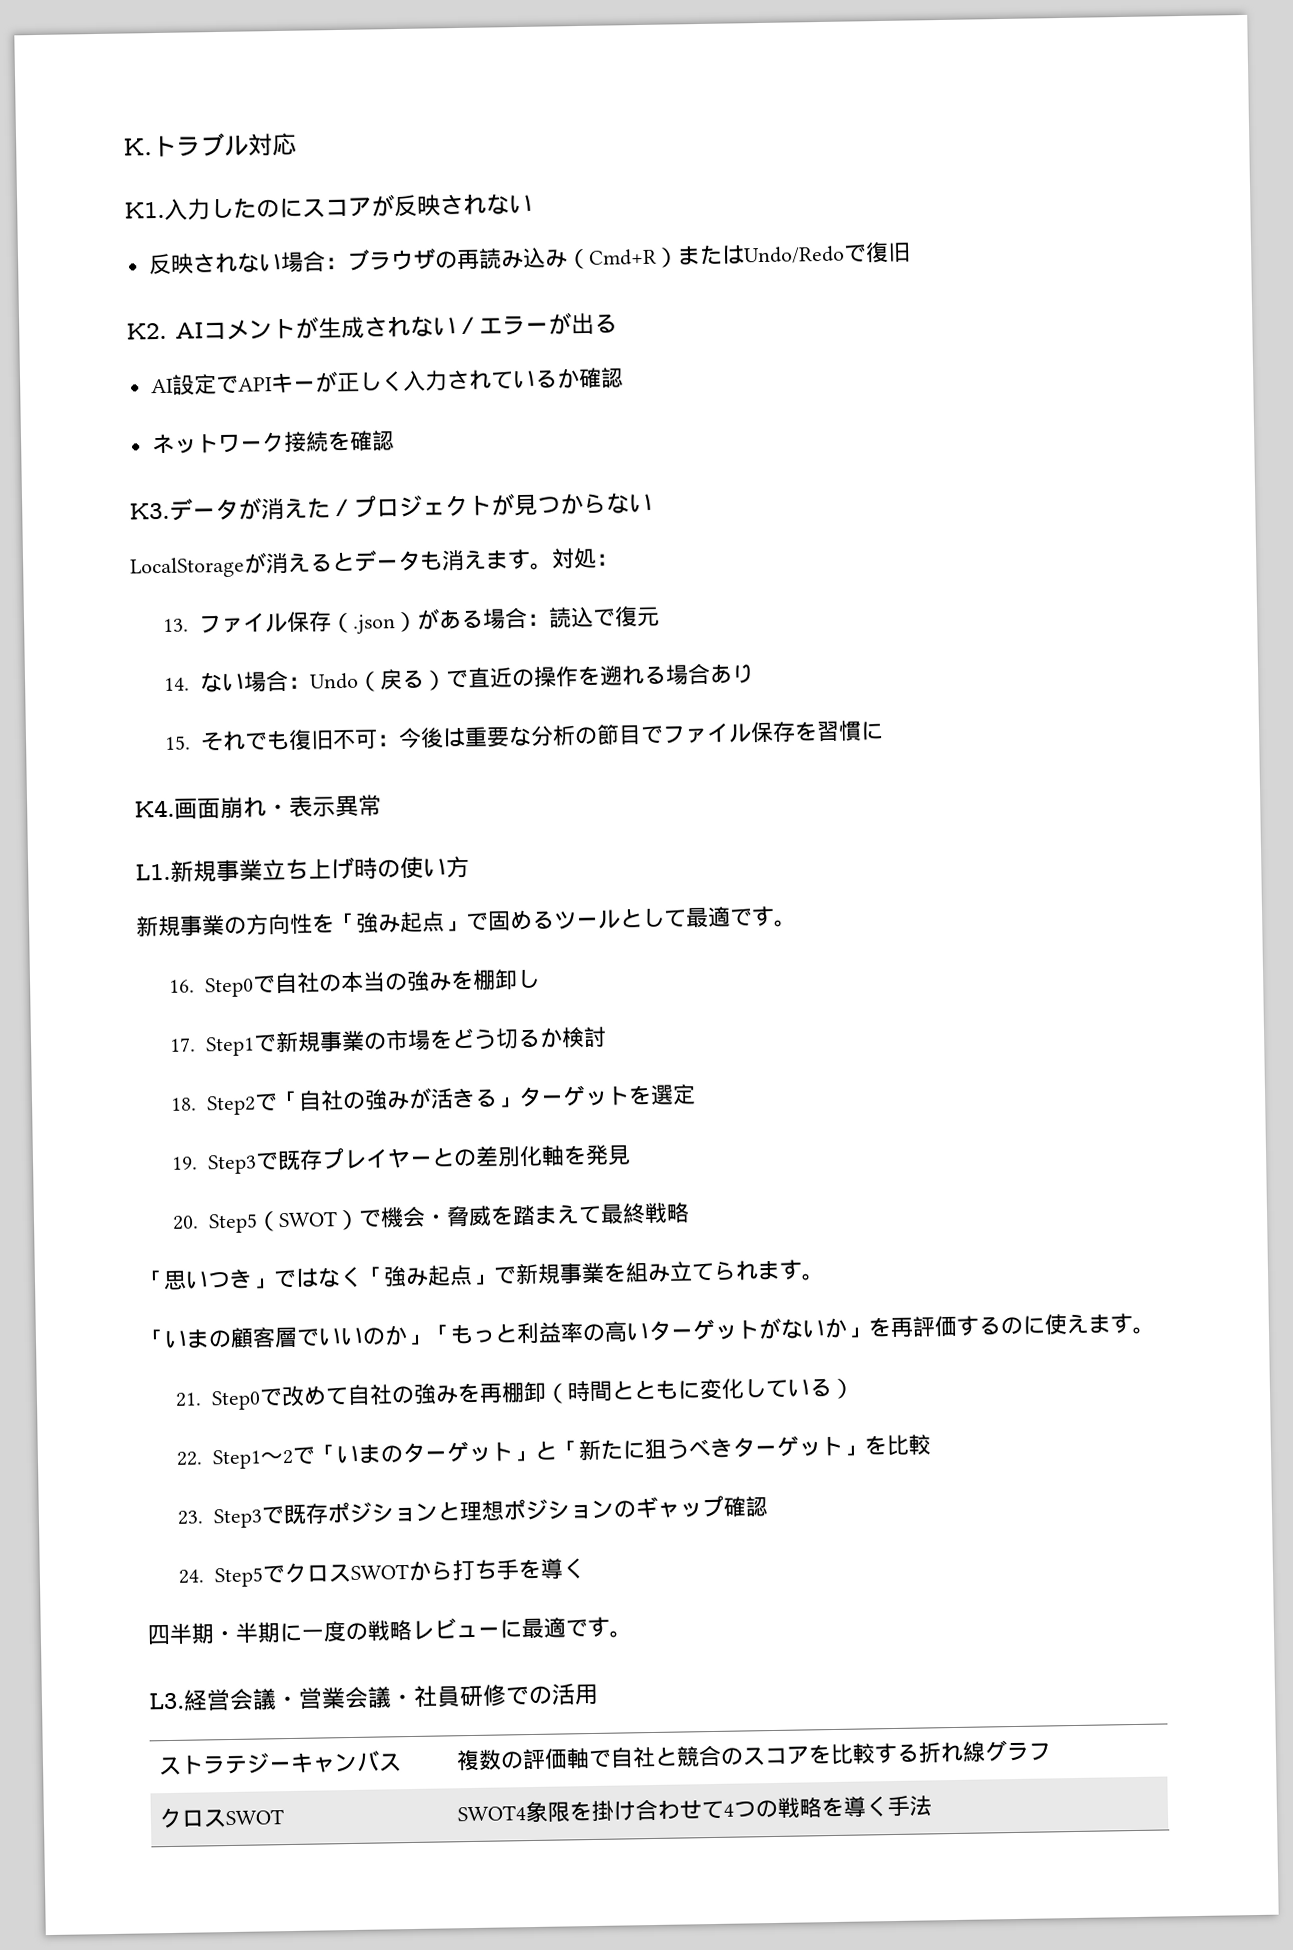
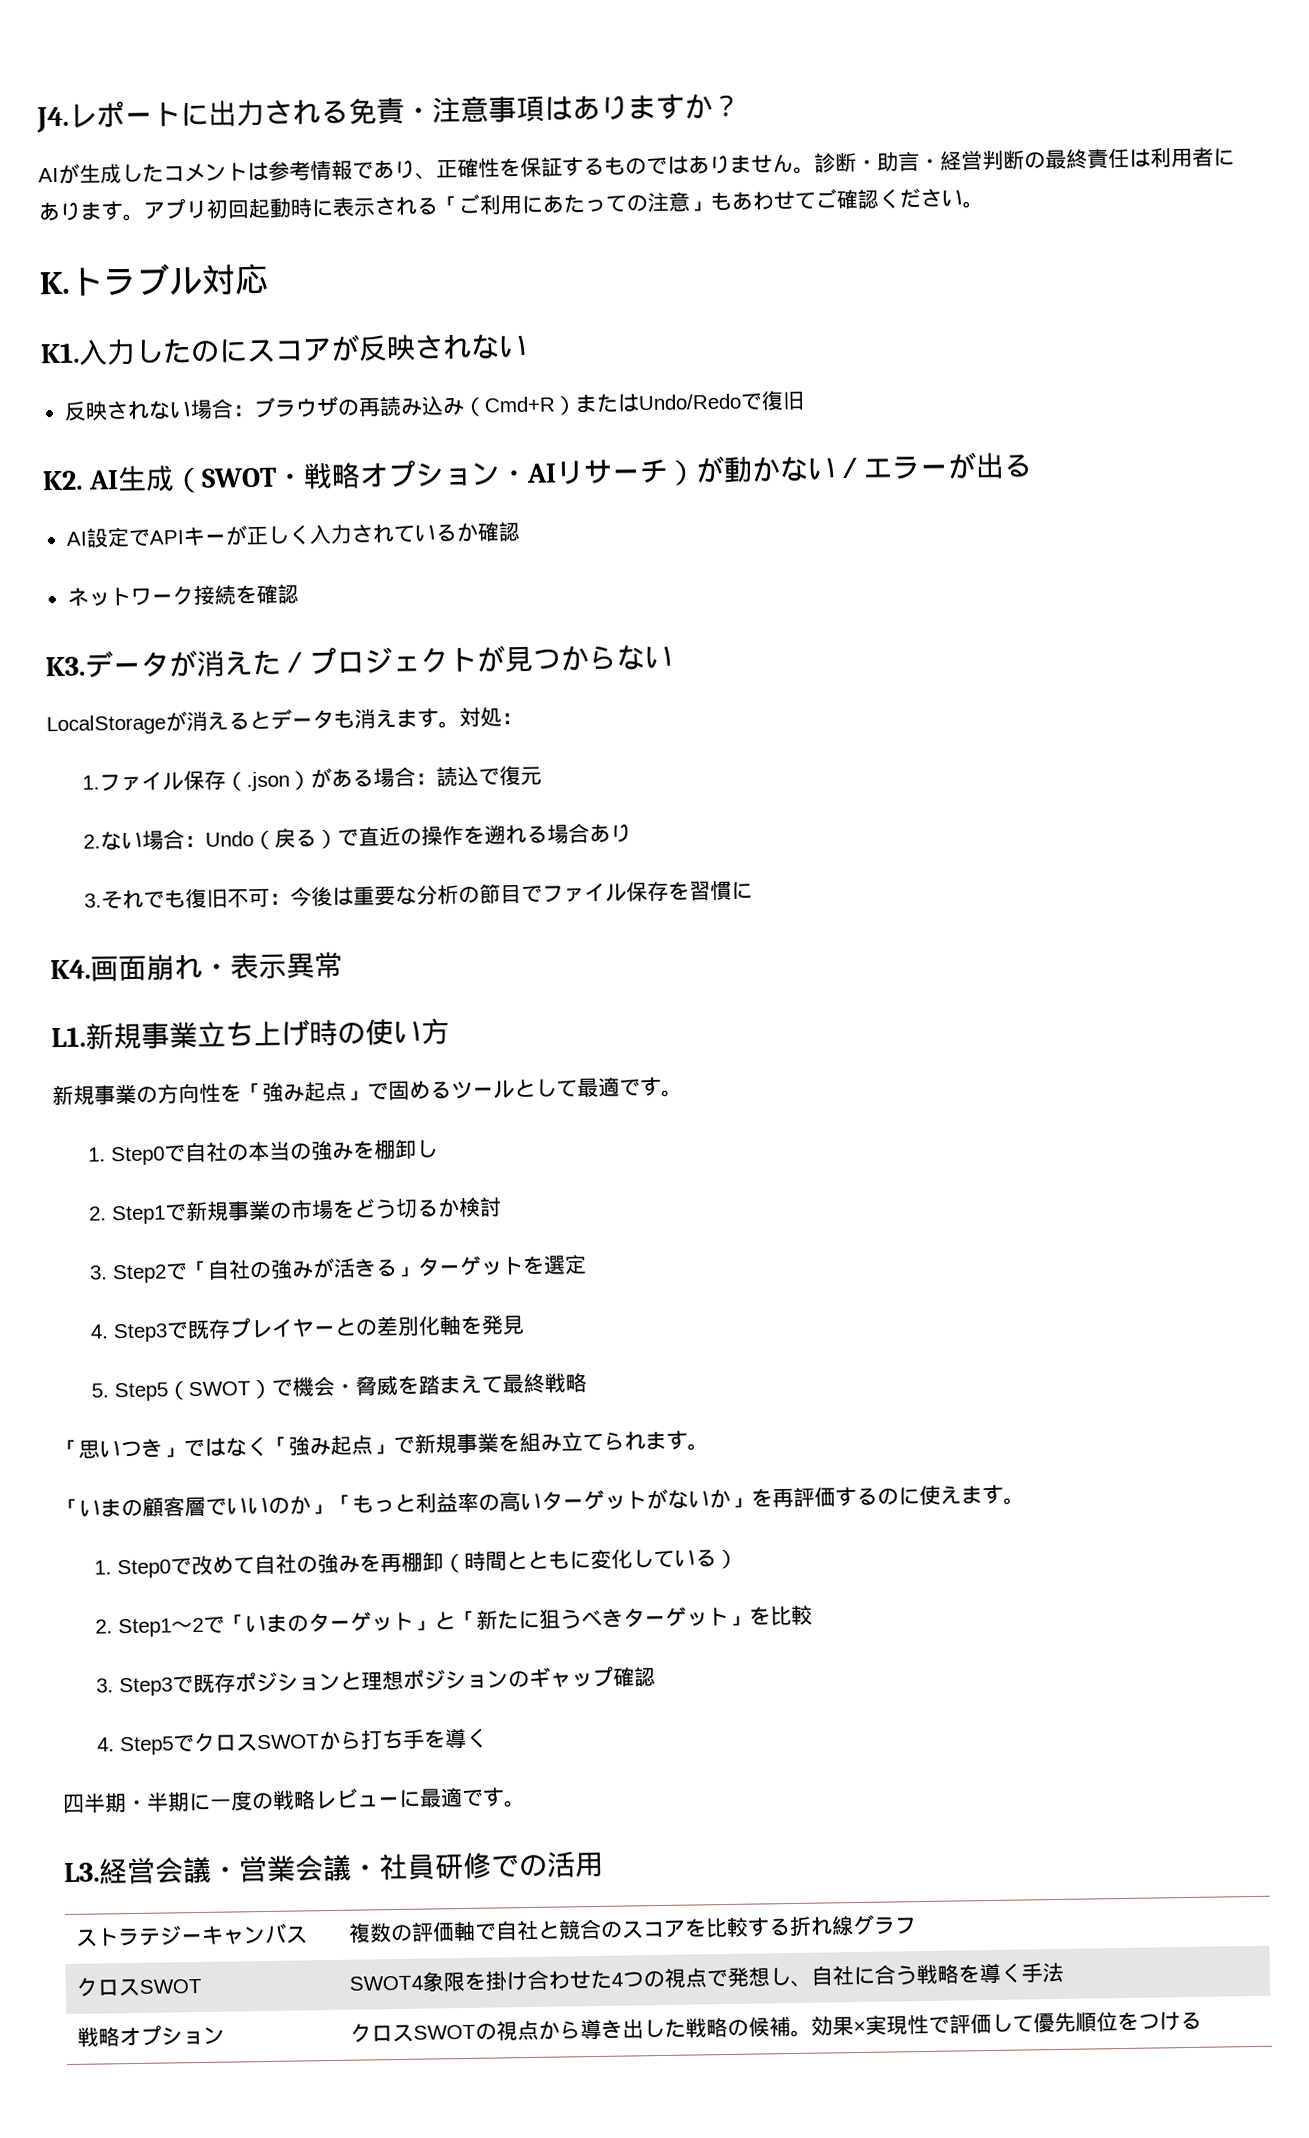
(123, 147) none -> [36,93,741,134] [38,146,1235,184] [38,188,984,222] J4.レポートに出力される免責・注意事項はありますか？ // AIが生成したコメントは参考情報であり、正確性を保証するものではありません。診断・助言・経営判断の最終責任は利用者にあります。アプリ初回起動時に表示される「ご利用にあたっての注意」もあわせてご確認ください。 //
[203,315,411,340] コメントが生成され -> [116,455,781,494] 生成（SWOT・戦略オプション・AIリサーチ）が動か
[163,618,190,632] 13. -> [81,775,100,790] 1.
[164,677,191,691] 14. -> [82,834,101,849] 2.
[164,735,192,750] 15. -> [83,893,102,908] 3.
[169,979,196,993] 16. -> [87,1147,106,1162] 1.
[169,1037,197,1052] 17. -> [88,1206,107,1221] 2.
[170,1097,198,1111] 18. -> [88,1265,108,1280] 3.
[171,1156,199,1170] 19. -> [89,1324,109,1339] 4.
[172,1215,200,1230] 20. -> [90,1383,109,1398] 5.
[175,1392,203,1407] 21. -> [93,1560,112,1575] 1.
[176,1451,204,1466] 22. -> [94,1619,113,1634] 2.
[177,1510,205,1525] 23. -> [95,1678,114,1693] 3.
[178,1569,206,1584] 24. -> [96,1737,115,1752] 4.
[700,1800,725,1820] て -> [590,1969,613,1990] た
[776,1795,932,1818] 戦略を導く手法 -> [664,1962,1065,1988] [77,2025,226,2047] [350,2011,1203,2043] 視点で発想し、自社に合う戦略を導く手法 // 戦略オプション | クロスSWOTの視点から導き出した戦略の候補。効果×実現性で評価して優先順位をつける

